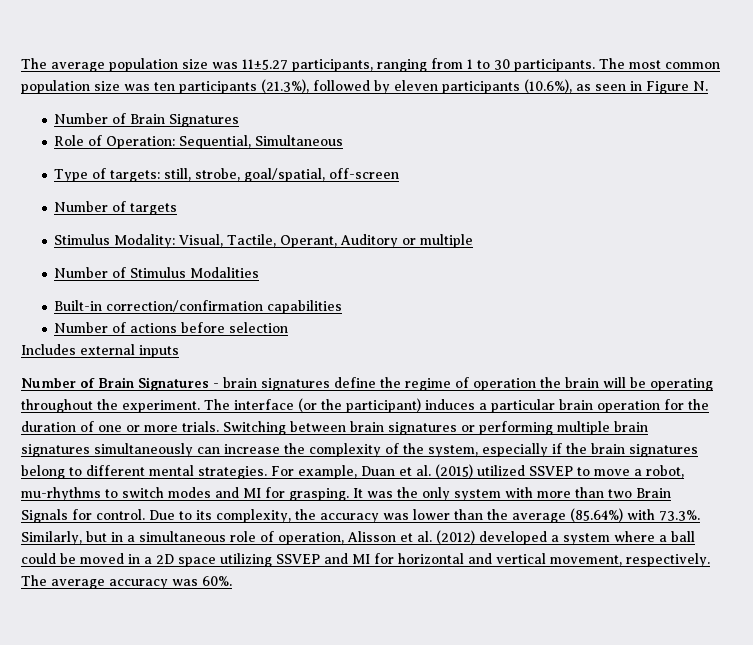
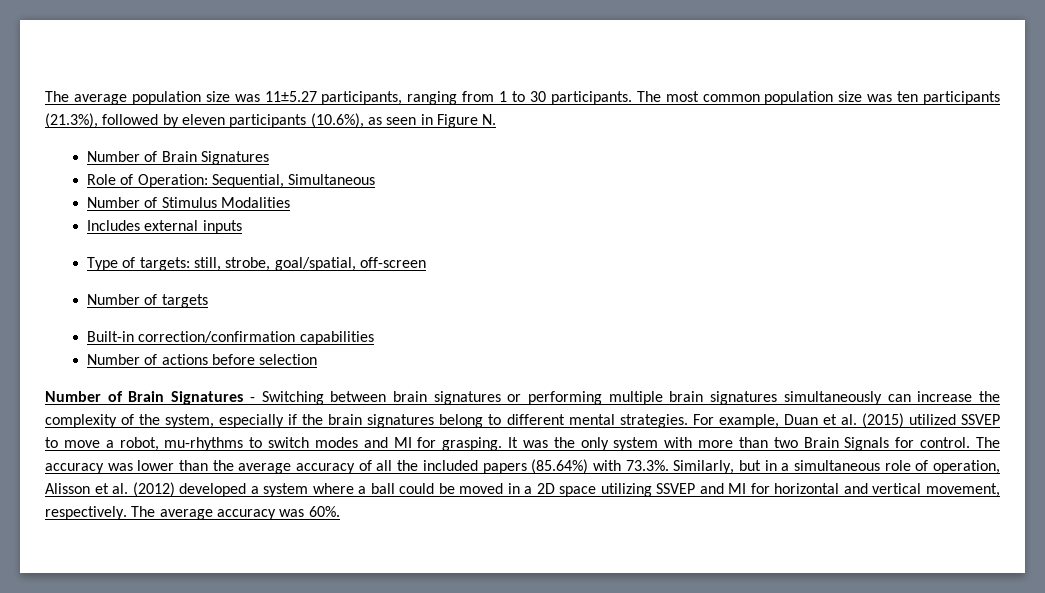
(344, 140) none -> [87,197,291,208] [87,220,242,234] // Number of Stimulus Modalities // Includes external inputs
[54,234,474,248] [54,267,260,278] // Stimulus Modality: Visual, Tactile, Operant, Auditory or multiple // Number of Stimulus Modalities -> (208, 301) none
[21,344,179,358] // Includes external inputs -> (318, 359) none
[223,377,713,391] [21,398,709,413] [21,421,219,432] brain signatures define the regime of operation the brain will be operating throughout the experiment. The interface (or the participant) induces a particular brain operation for the duration of one or more trials. -> (255, 399) none
[149,509,316,523] Due to its complexity, the -> [976,437,1001,448] The
(566, 518) none -> [296,460,527,474] accuracy of all the included papers

